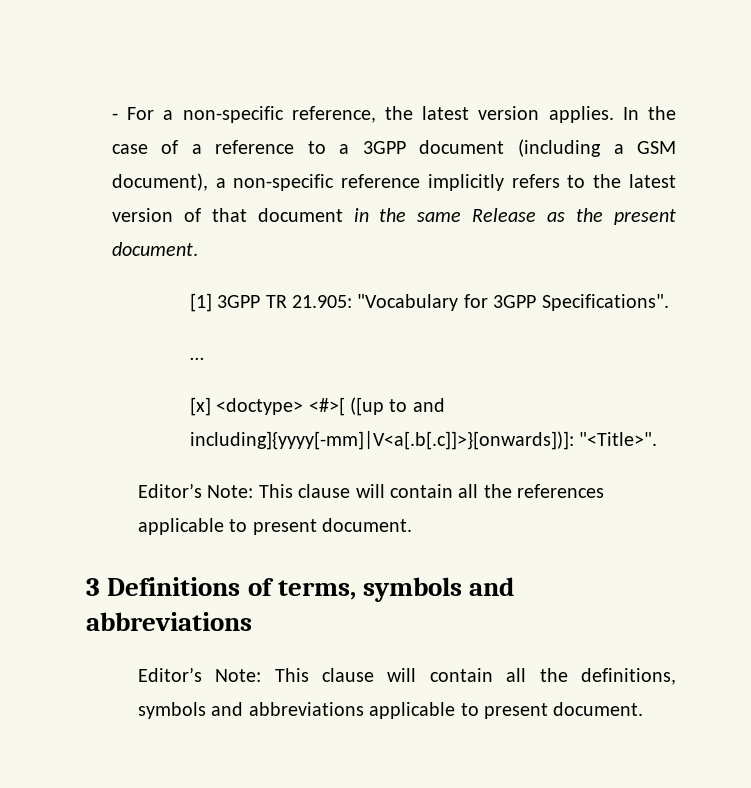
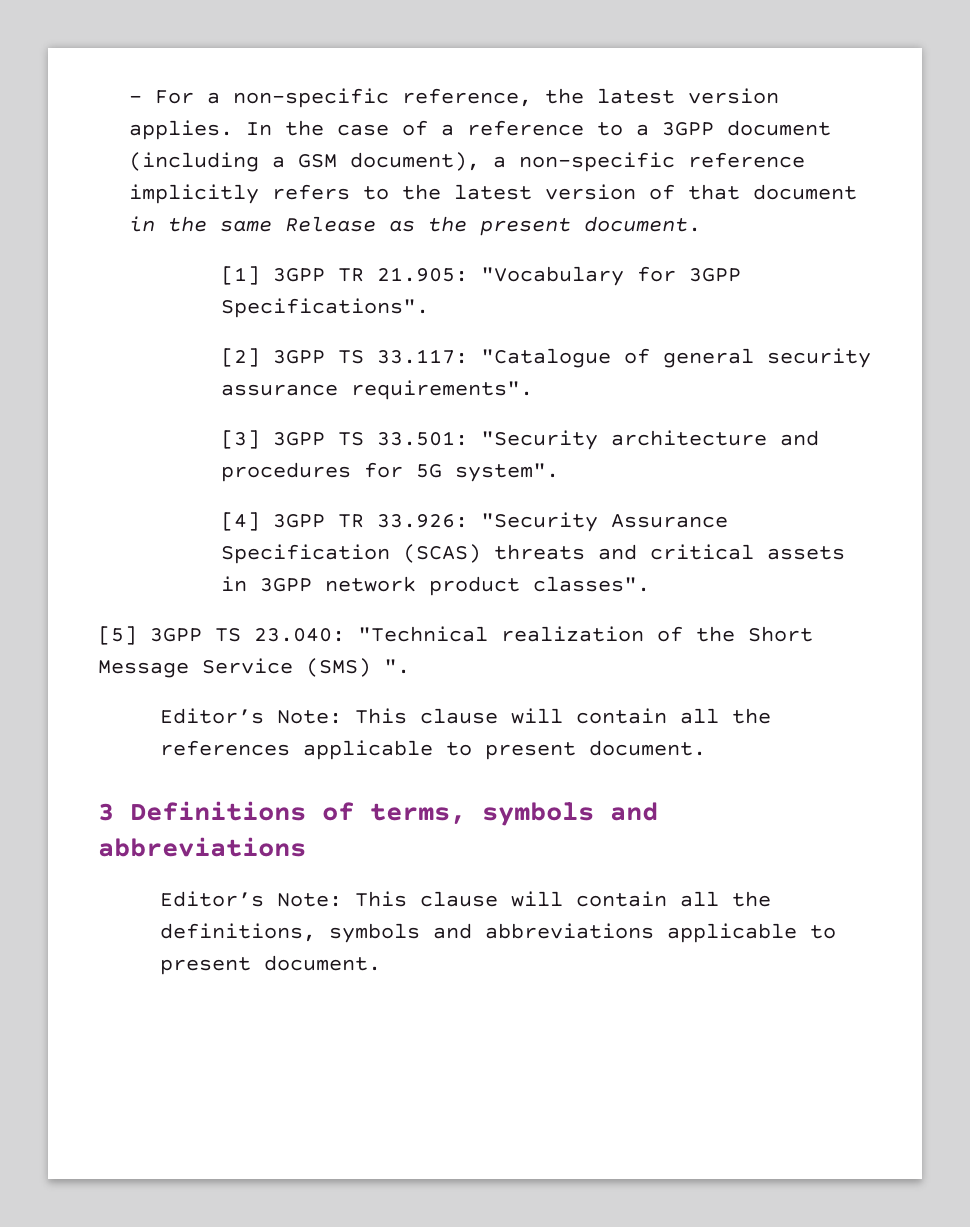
[189,357,204,360] [189,397,445,416] [189,431,658,450] … // [x] <doctype> <#>[ ([up to and including]{yyyy[-mm]|V<a[.b[.c]]>}[onwards])]: "<Title>". -> [221,348,872,368] [221,380,534,400] [221,430,820,450] [221,462,560,482] [221,512,729,532] [221,544,846,564] [221,576,651,596] [98,626,813,645] [98,658,410,678] [2] 3GPP TS 33.117: "Catalogue of general security assurance requirements". // [3] 3GPP TS 33.501: "Security architecture and procedures for 5G system". // [4] 3GPP TR 33.926: "Security Assurance Specification (SCAS) threats and critical assets in 3GPP network product classes". // [5] 3GPP TS 23.040: "Technical realization of the Short Message Service (SMS) ".

